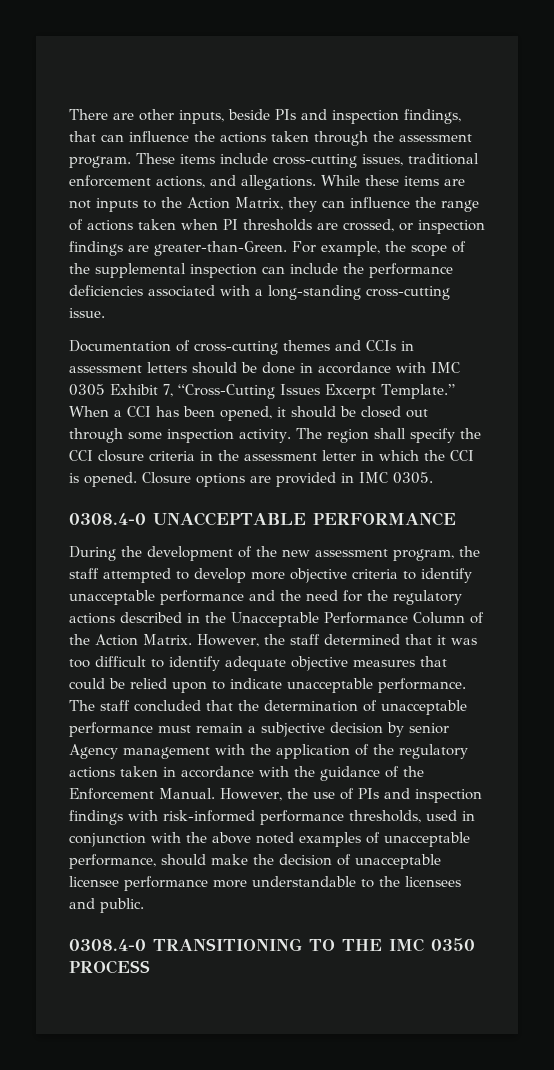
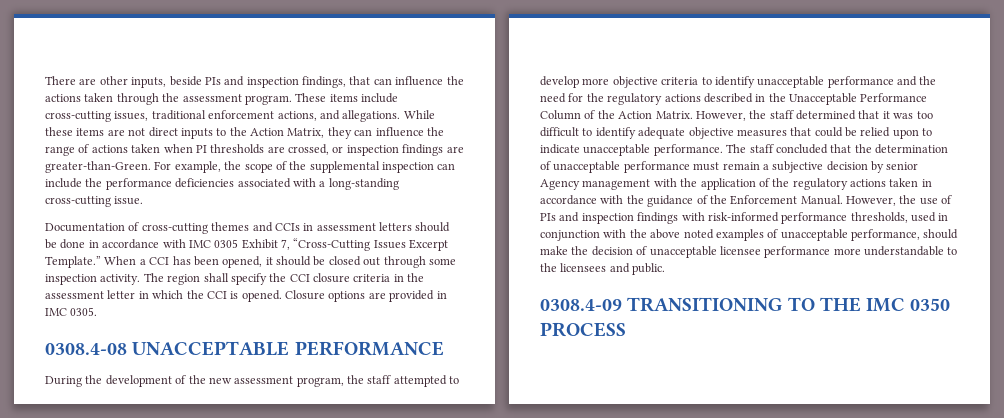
(91, 204) none -> [148,127,178,137] direct
[69,513,146,525] 0308.4-0 -> [45,343,127,355] 0308.4-08
[69,939,146,951] 0308.4-0 -> [540,299,622,311] 0308.4-09

